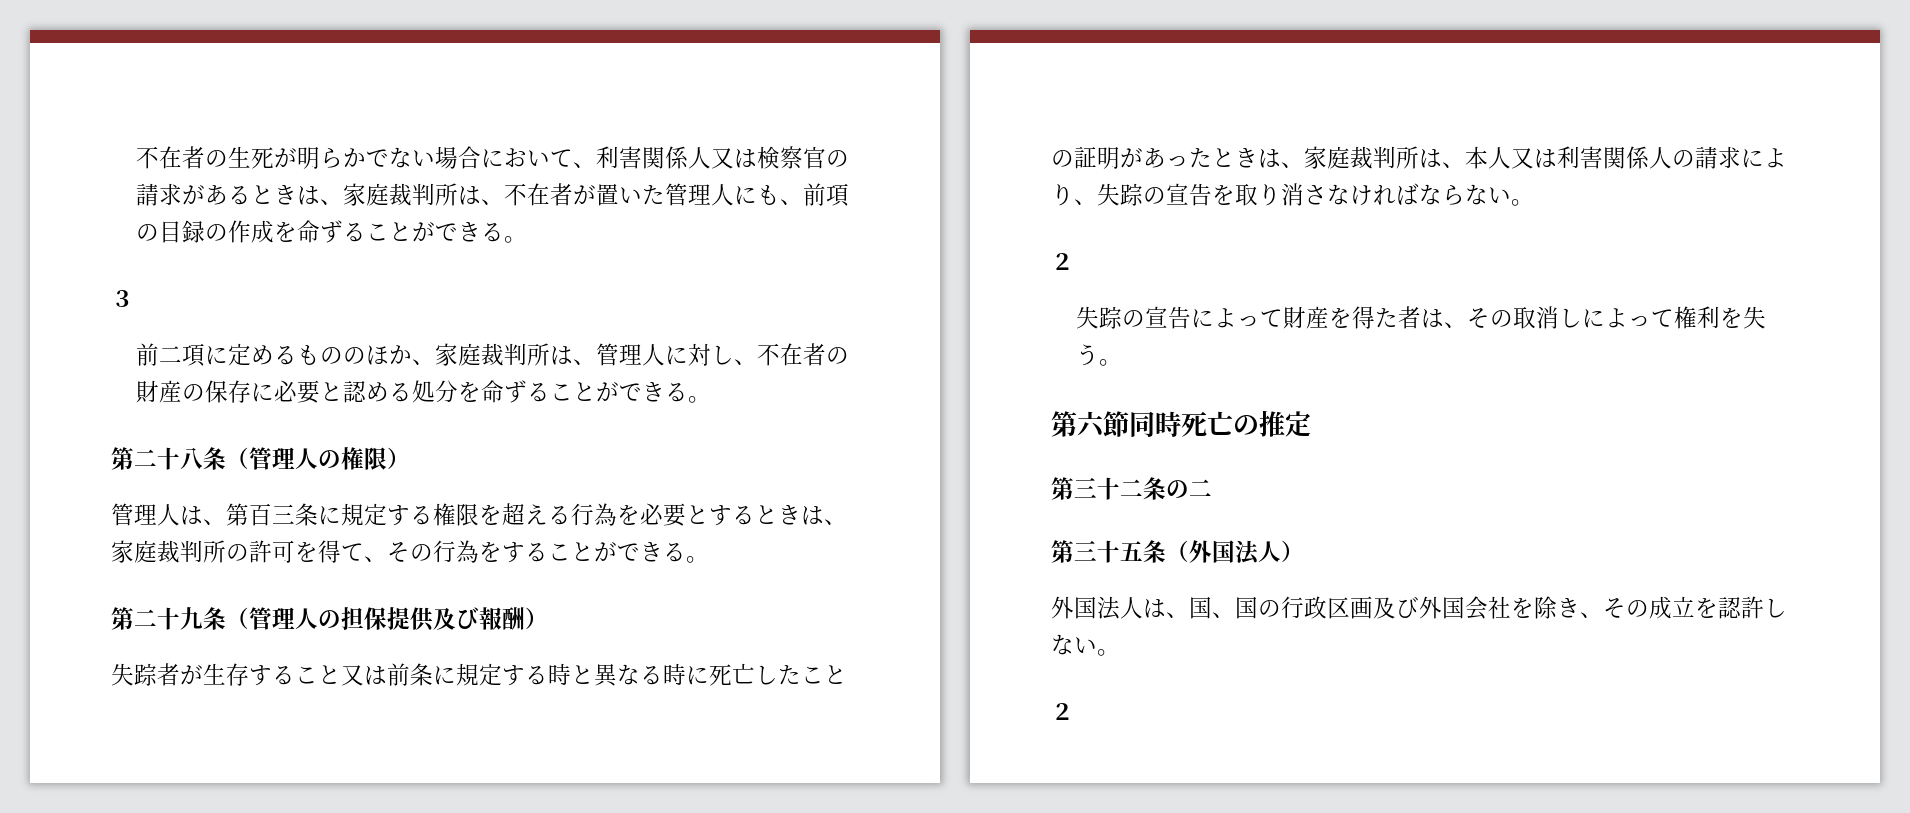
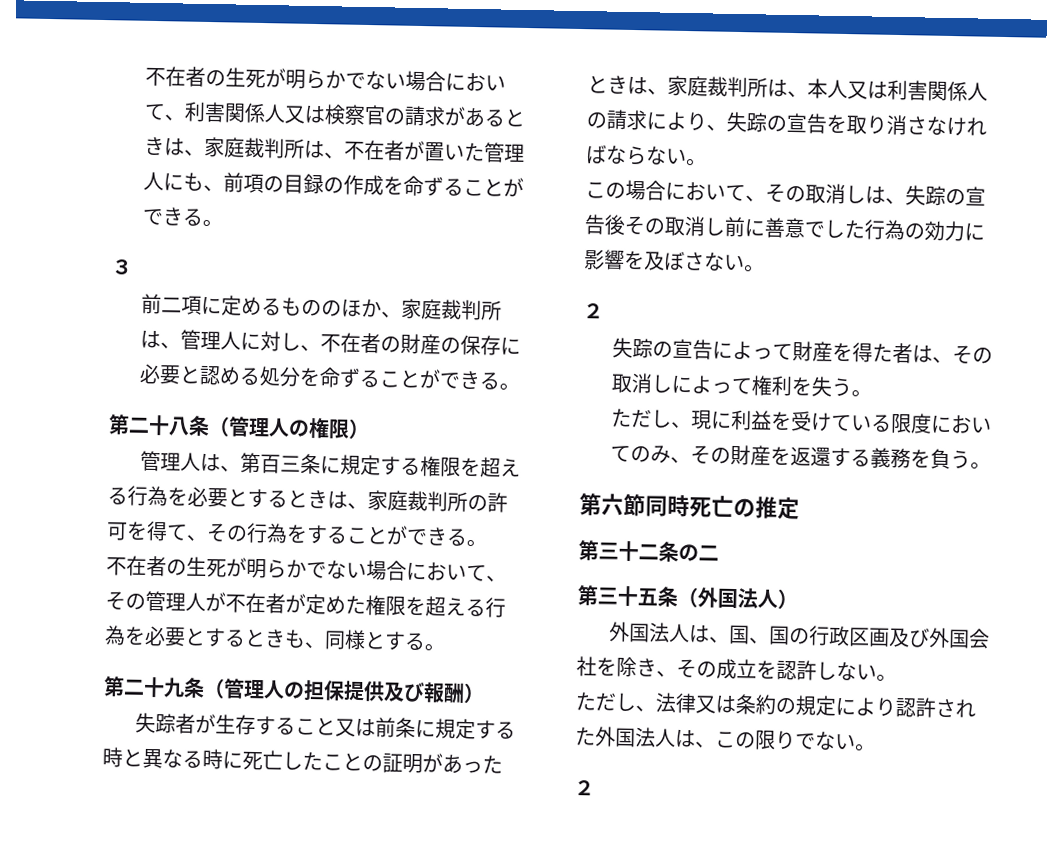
(709, 559) none -> [106,555,507,582] [105,590,506,618] [104,625,445,652] // 不在者の生死が明らかでない場合において、その管理人が不在者が定めた権限を超える行為を必要とするときも、同様とする。
(1534, 202) none -> [585,179,986,206] [584,214,985,242] [584,249,765,273] // この場合において、その取消しは、失踪の宣告後その取消し前に善意でした行為の効力に影響を及ぼさない。
(1123, 362) none -> [610,408,992,434] [609,444,991,470] // ただし、現に利益を受けている限度においてのみ、その財産を返還する義務を負う。
(1120, 652) none -> [575,692,976,718] [575,726,876,752] // ただし、法律又は条約の規定により認許された外国法人は、この限りでない。

